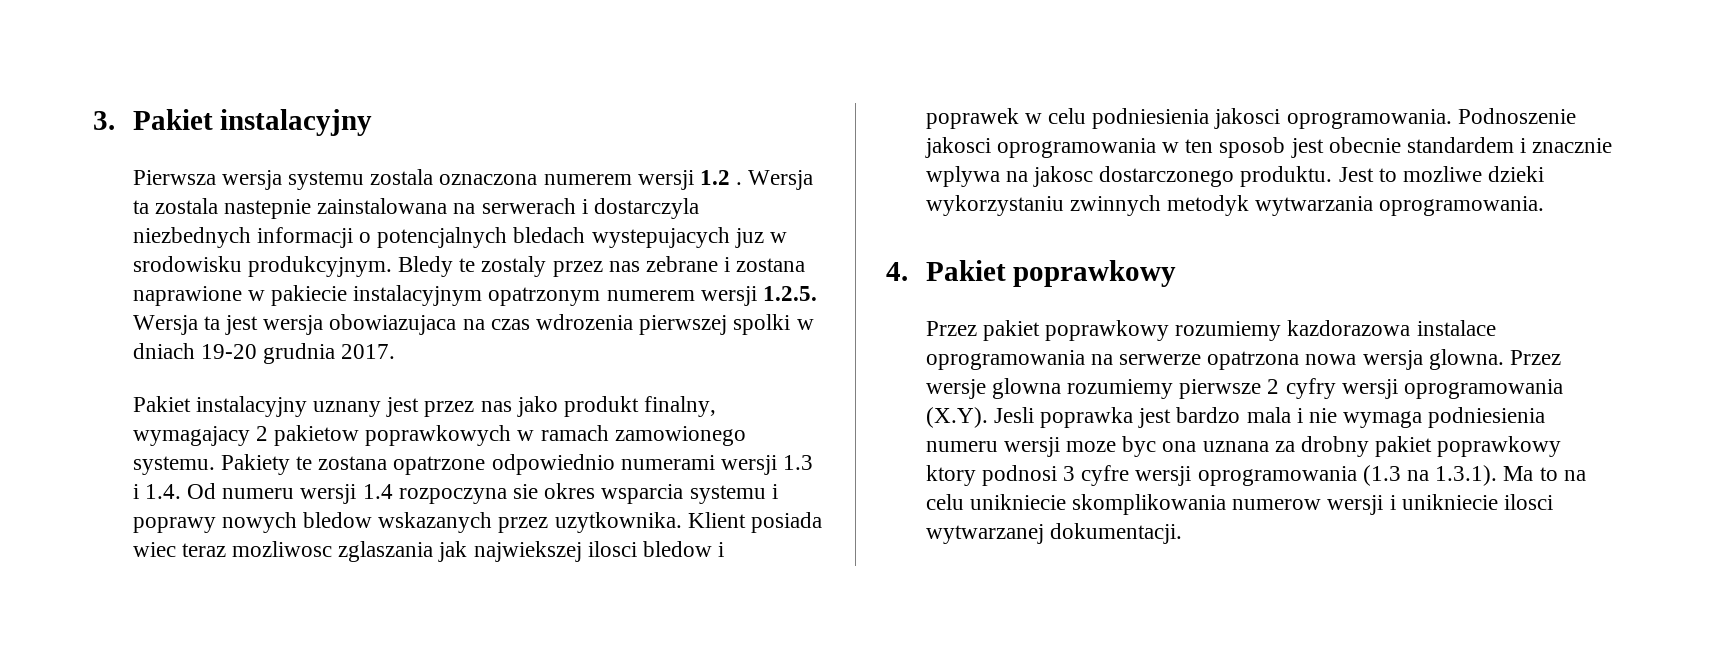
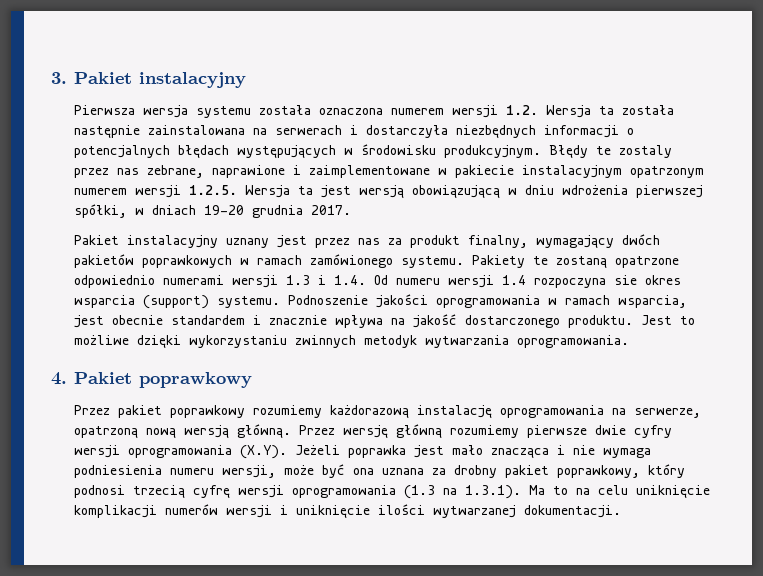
[370,169,434,185] zostala -> [259,105,312,115] została
[700,170,814,190] [132,198,312,219] 1.2 . Wersja ta zostala nastepnie -> [506,105,675,118] [74,125,141,139] 1.2. Wersja ta została następnie
[594,198,700,219] [132,227,251,248] dostarczyla niezbednych -> [366,125,537,139] dostarczyła niezbędnych
[513,227,788,248] [132,256,806,277] [132,286,242,306] bledach wystepujacych juz w srodowisku produkcyjnym. Bledy te zostaly przez nas zebrane i zostana naprawione -> [178,144,673,159] [74,165,431,178] błędach występujących w środowisku produkcyjnym. Błędy te zostaly przez nas zebrane, naprawione i zaimplementowane
[263,314,791,335] wersja obowiazujaca na czas wdrozenia pierwszej spolki -> [359,185,704,199] [74,204,128,218] wersją obowiązującą w dniu wdrożenia pierwszej spółki,
[516,396,558,417] jako -> [388,238,403,245] za
[132,425,360,446] wymagajacy 2 pakietow -> [536,234,661,249] [74,254,135,268] wymagający dwóch pakietów
[614,426,746,446] zamowionego -> [310,254,394,268] zamówionego
[318,456,388,470] zostana -> [556,256,608,269] zostaną
[689,484,778,504] [132,512,823,533] [132,541,725,562] [925,108,1576,129] [924,137,1286,158] systemu i poprawy nowych bledow wskazanych przez uzytkownika. Klient posiada wiec teraz mozliwosc zglaszania jak najwiekszej ilosci bledow i poprawek w celu podniesienia jakosci oprogramowania. Podnoszenie jakosci oprogramowania w ten sposob -> [143,294,688,309] (support) systemu. Podnoszenie jakości oprogramowania w ramach wsparcia,
[925,166,1094,187] wplywa na jakosc -> [335,314,458,328] wpływa na jakość
[1403,166,1545,182] mozliwe dzieki -> [74,335,182,349] możliwe dzięki
[1287,320,1496,336] [925,349,1562,370] [925,378,1061,399] kazdorazowa instalace oprogramowania na serwerze opatrzona nowa wersja glowna. Przez wersje glowna -> [330,405,702,419] [74,424,443,439] każdorazową instalację oprogramowania na serwerze, opatrzoną nową wersją główną. Przez wersję główną
[1267,379,1280,394] 2 -> [595,425,627,435] dwie
[993,407,1034,423] Jesli -> [295,445,341,455] Jeżeli
[1176,407,1291,423] bardzo mala -> [452,445,550,459] mało znacząca
[1003,436,1157,457] wersji moze byc -> [222,464,346,478] wersji, może być
[1437,436,1562,457] [925,465,1130,486] poprawkowy ktory podnosi 3 cyfre -> [557,464,686,478] [74,485,231,499] poprawkowy, który podnosi trzecią cyfrę
[969,494,1554,515] unikniecie skomplikowania numerow wersji i unikniecie ilosci -> [636,485,711,499] [74,504,426,519] uniknięcie komplikacji numerów wersji i uniknięcie ilości

